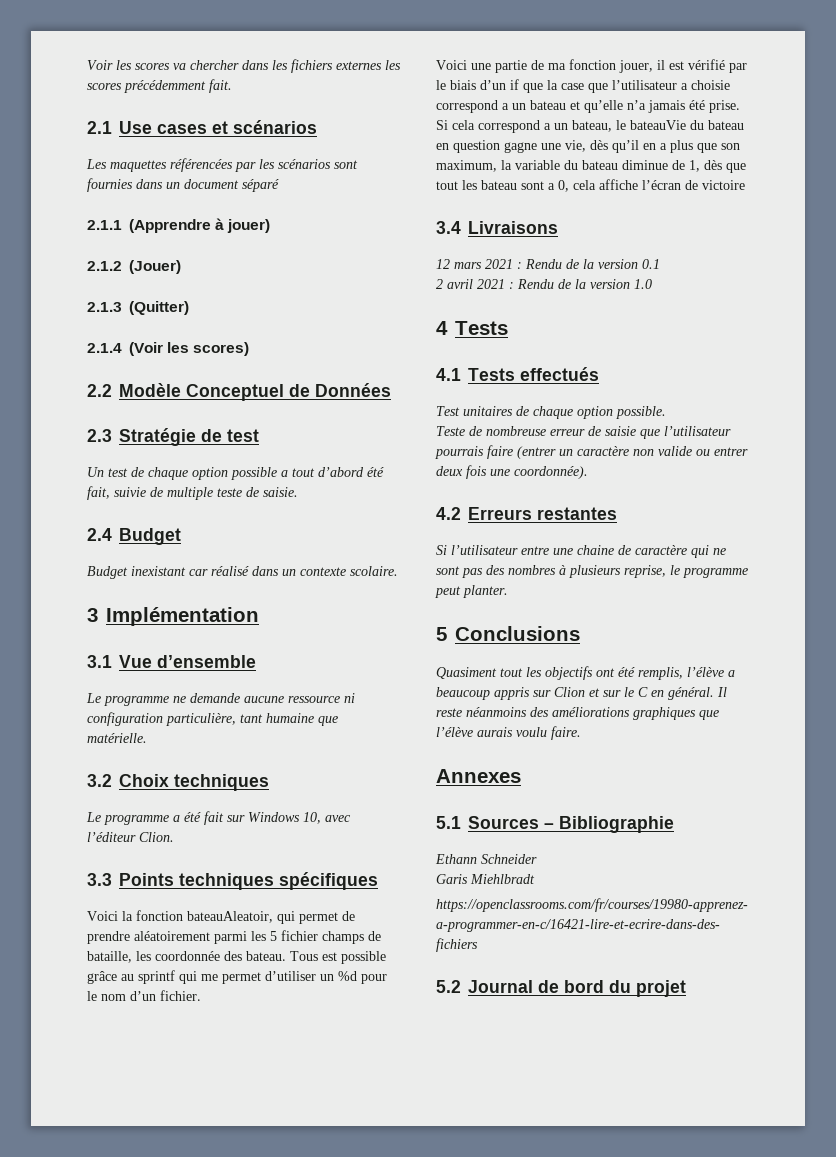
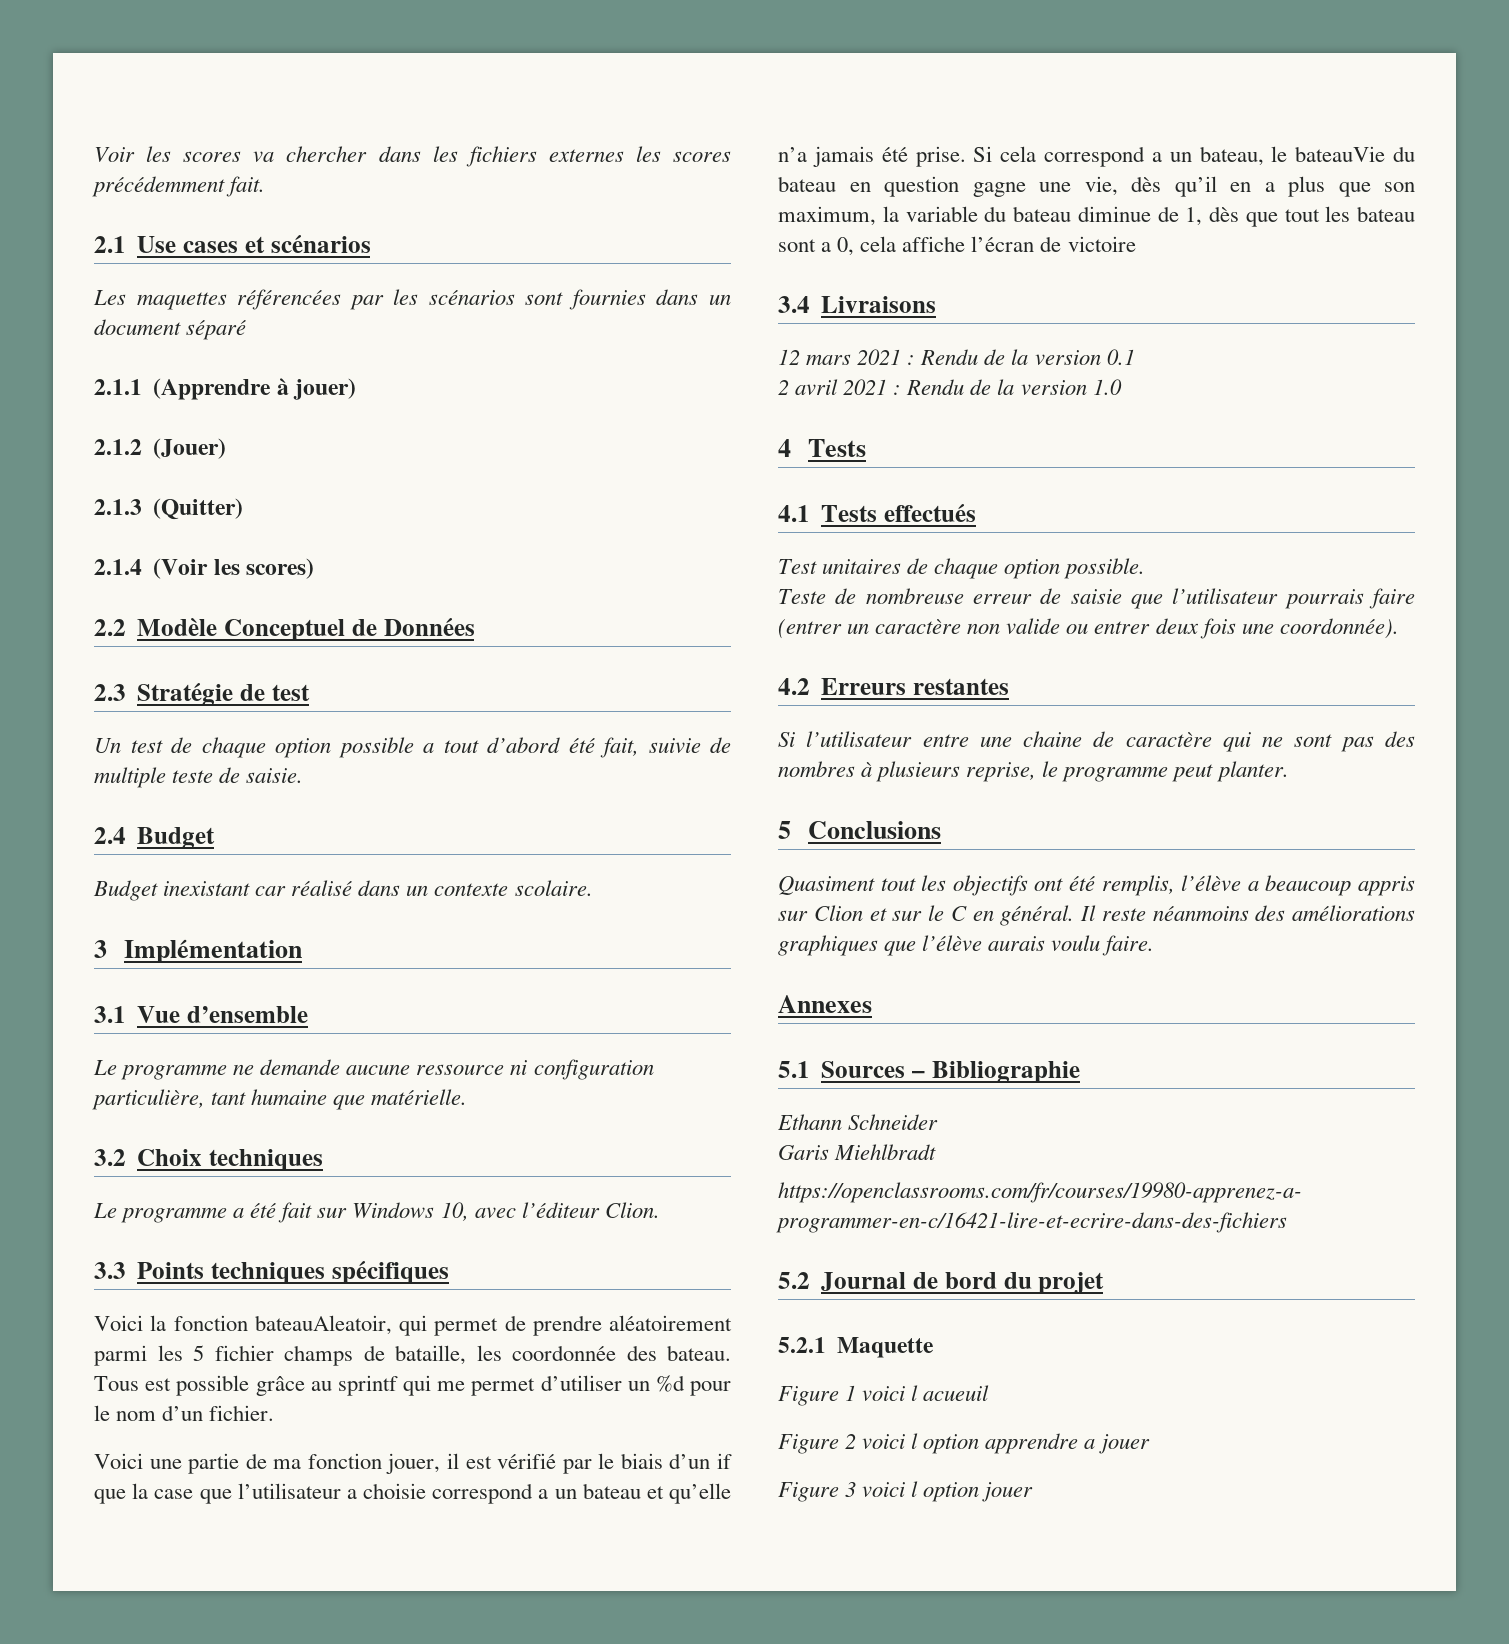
(686, 988) none -> [778,1337,935,1358] [778,1385,990,1406] [778,1433,1150,1454] [778,1481,1034,1502] // 5.2.1 Maquette // Figure 1 voici l acueuil // Figure 2 voici l option apprendre a jouer // Figure 3 voici l option jouer

